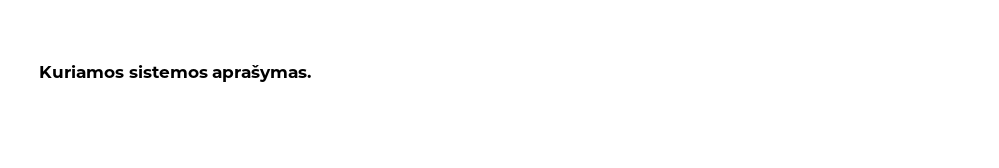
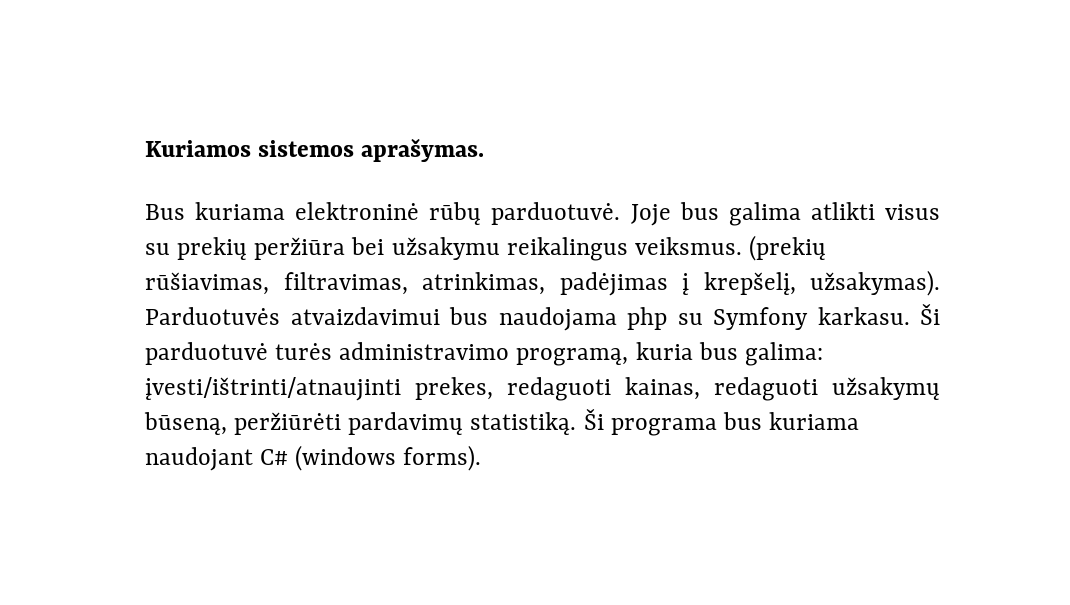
(312, 73) none -> [145,202,940,226] [145,235,827,261] [145,270,940,296] [145,303,940,331] [145,342,823,366] [145,377,940,401] [144,408,860,436] [145,445,482,471] // Bus kuriama elektroninė rūbų parduotuvė. Joje bus galima atlikti visus su prekių peržiūra bei užsakymu reikalingus veiksmus. (prekių rūšiavimas, filtravimas, atrinkimas, padėjimas į krepšelį, užsakymas). Parduotuvės atvaizdavimui bus naudojama php su Symfony karkasu. Ši parduotuvė turės administravimo programą, kuria bus galima: įvesti/ištrinti/atnaujinti prekes, redaguoti kainas, redaguoti užsakymų būseną, peržiūrėti pardavimų statistiką. Ši programa bus kuriama naudojant C# (windows forms).

